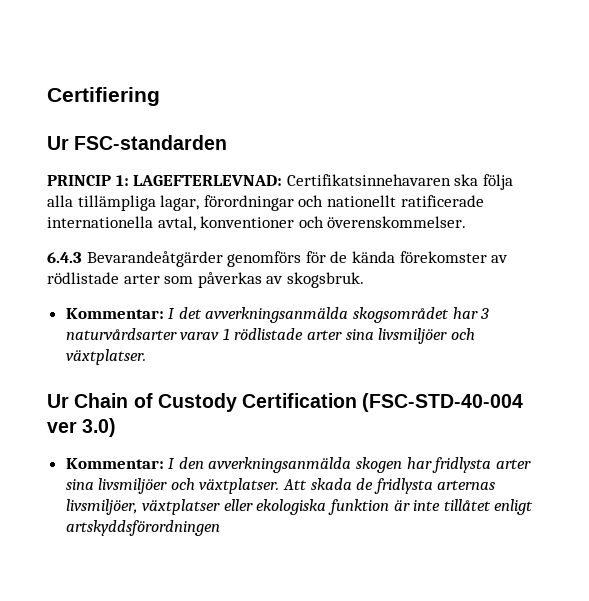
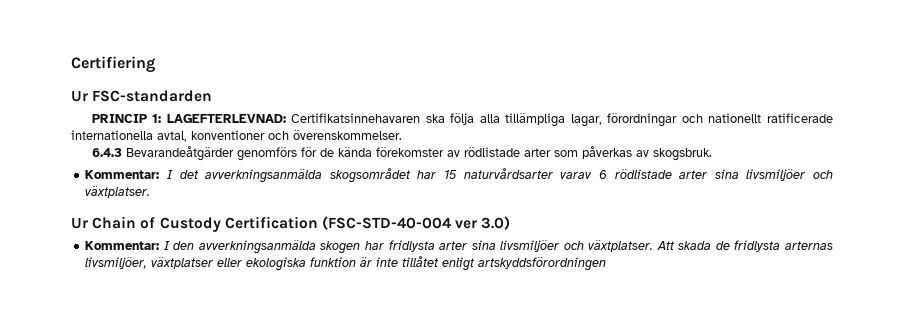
[480,308,490,319] 3 -> [444,170,458,179] 15
[222,328,230,340] 1 -> [598,170,607,179] 6

